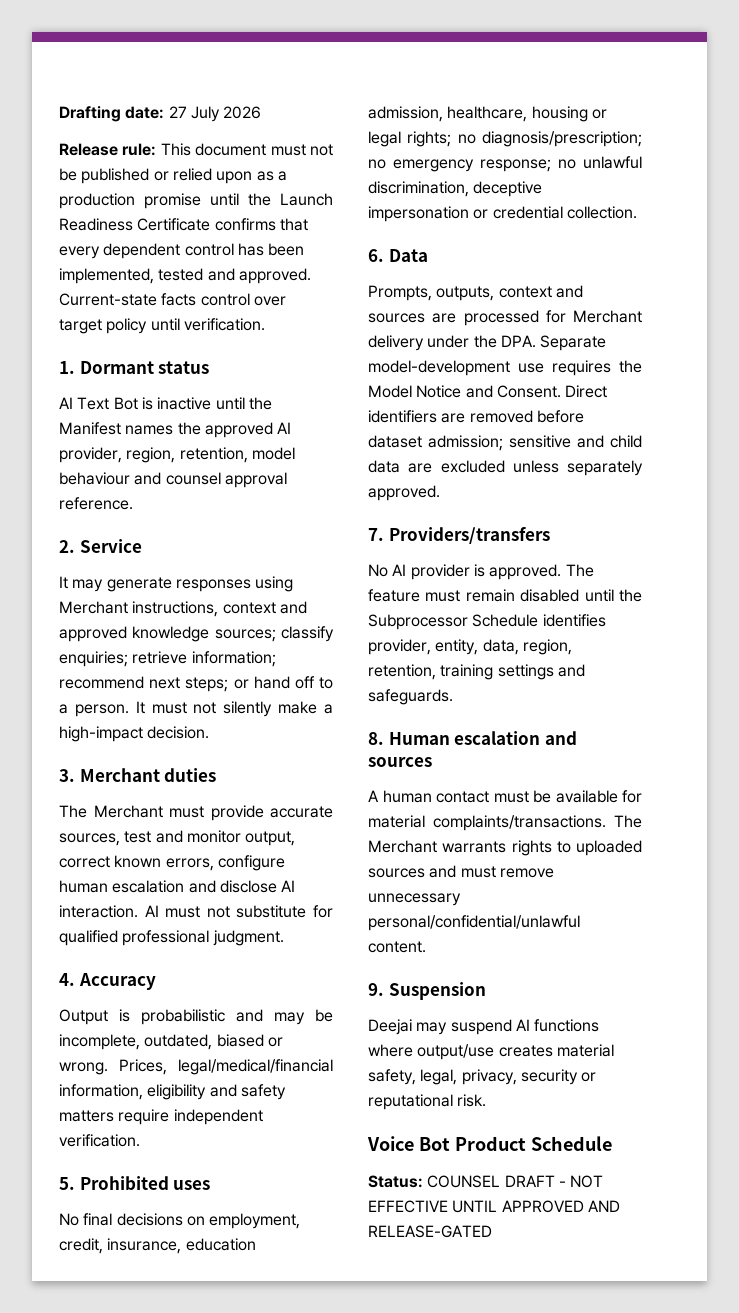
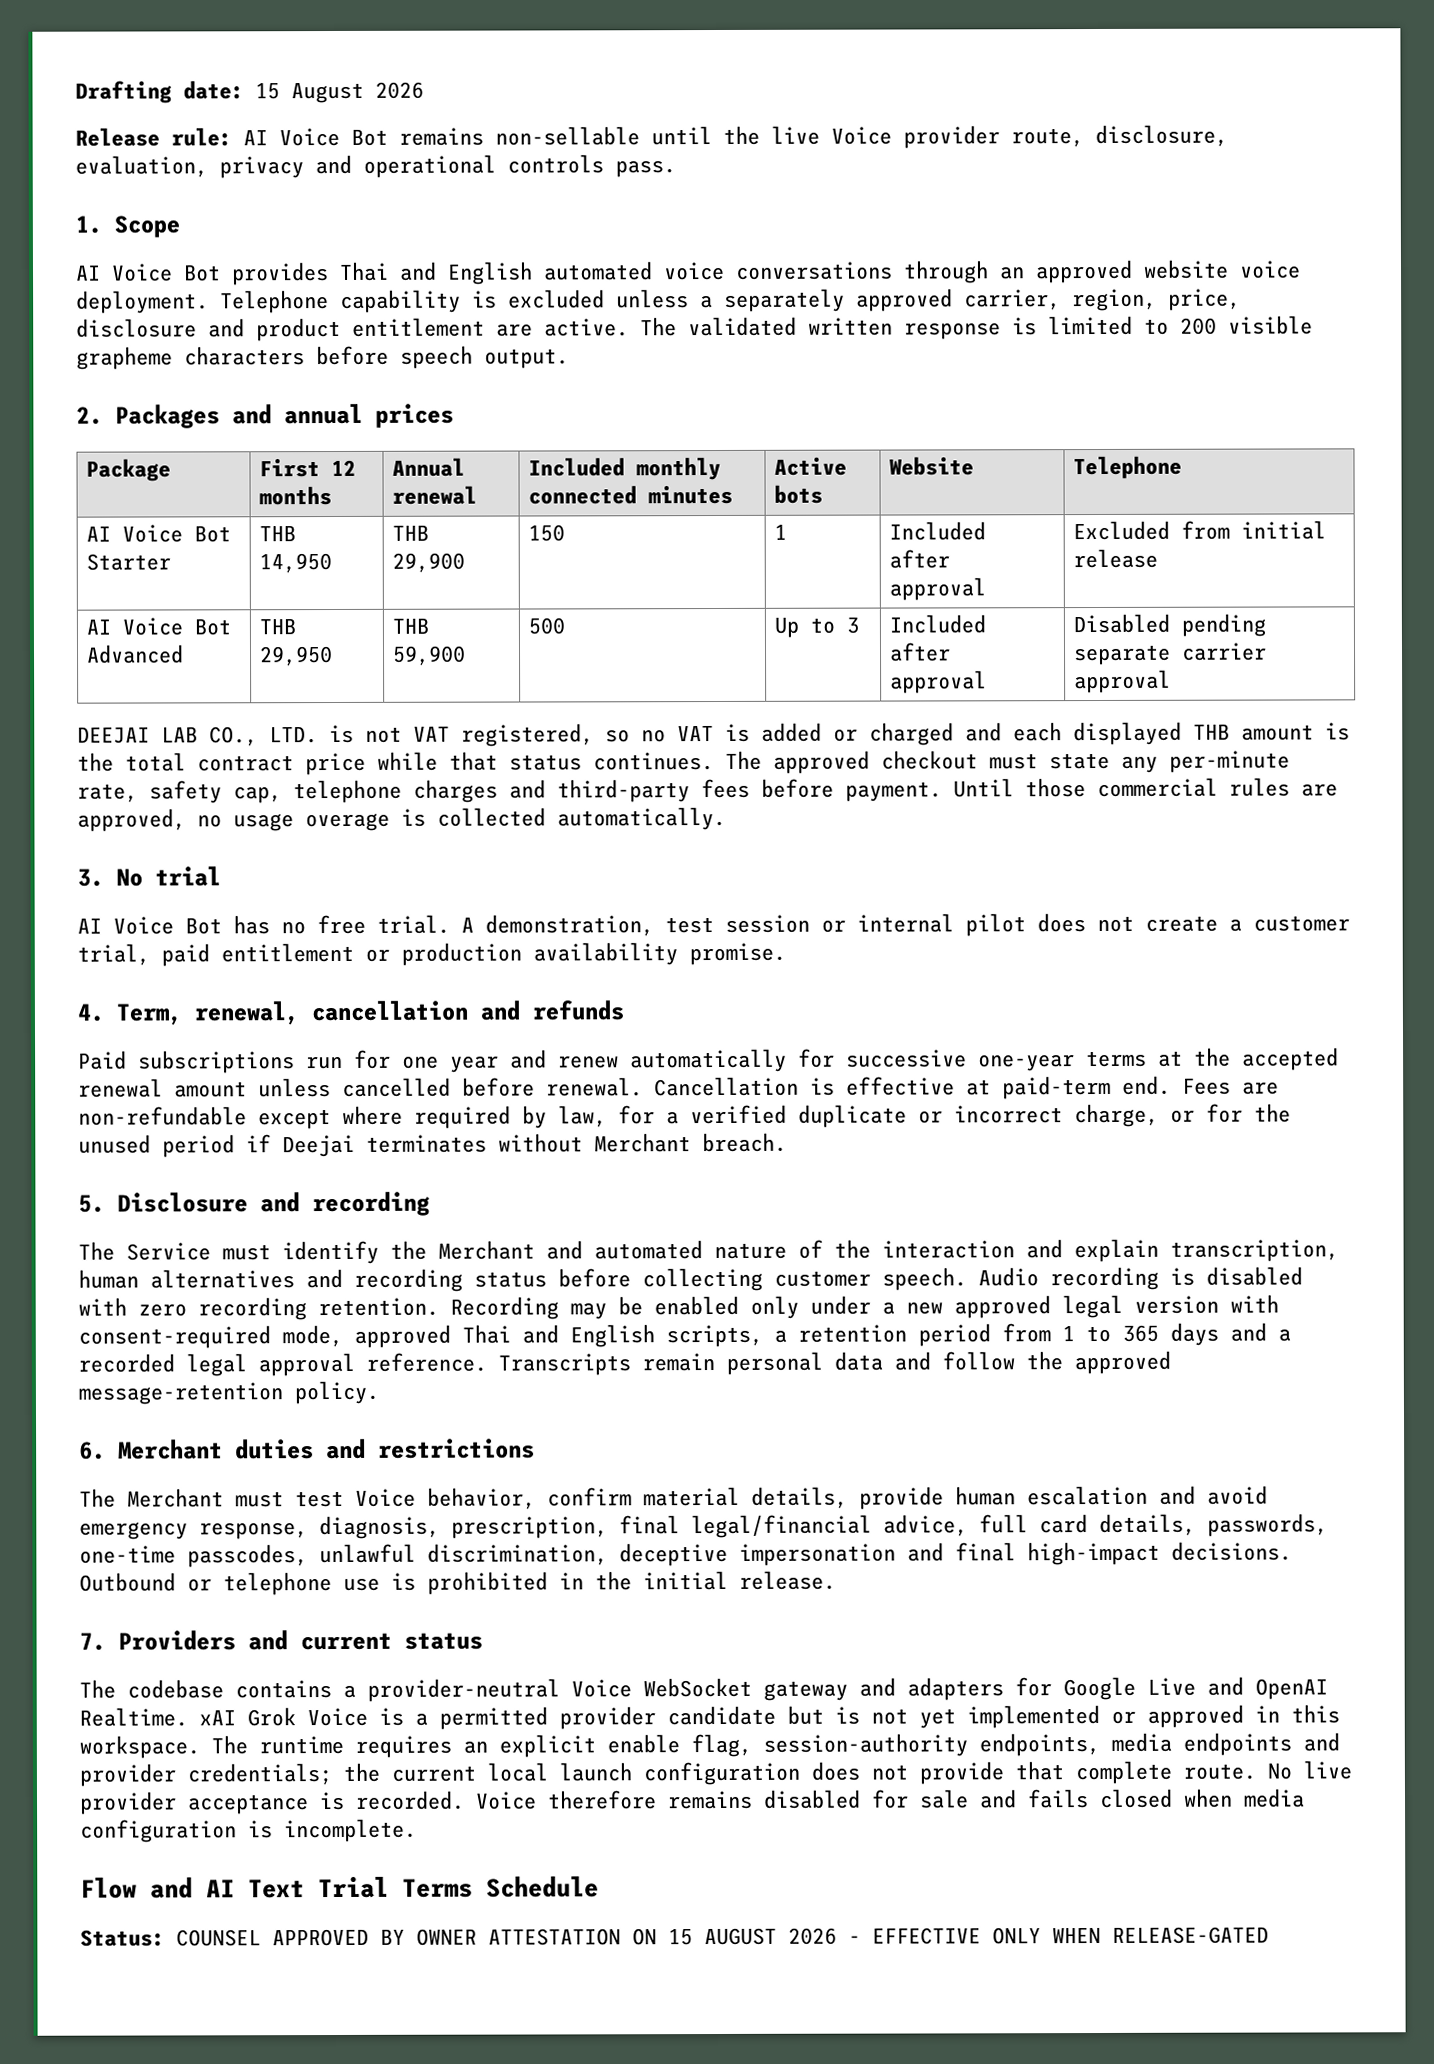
[168,106,220,122] 27 July -> [255,81,364,104] 15 August
[160,143,333,156] [59,168,287,184] [59,193,333,209] [59,218,308,231] [59,243,305,259] [59,268,311,284] [59,293,286,306] [59,318,265,334] This document must not be published or relied upon as a production promise until the Launch Readiness Certificate confirms that every dependent control has been implemented, tested and approved. Current-state facts control over target policy until verification. -> [243,124,1228,149] [75,154,676,179] AI Voice Bot remains non-sellable until the live Voice provider route, disclosure, evaluation, privacy and operational controls pass.
[79,361,210,374] [59,397,272,410] [59,422,292,438] [59,447,295,463] [59,472,287,488] [59,497,133,510] [59,539,142,553] [59,576,294,592] [59,601,307,617] [59,626,334,642] [59,651,276,667] [59,676,333,692] [59,701,333,717] [59,726,210,742] [59,769,75,782] Dormant status // AI Text Bot is inactive until the Manifest names the approved AI provider, region, retention, model behaviour and counsel approval reference. // 2. Service // It may generate responses using Merchant instructions, context and approved knowledge sources; classify enquiries; retrieve information; recommend next steps; or hand off to a person. It must not silently make a high-impact decision. // 3. -> [114,215,180,238] [75,259,1301,286] [76,288,1241,314] [76,315,1313,342] [76,345,569,370] [76,403,454,429] [85,458,171,482] [258,458,356,478] [258,486,332,506] [391,457,465,477] [391,485,477,505] [527,456,721,481] [527,484,733,505] [773,456,847,476] [773,484,823,504] [888,456,974,476] [1072,455,1182,480] [85,524,231,543] [85,553,171,571] [258,525,296,542] [258,553,332,574] [391,524,429,541] [391,552,465,573] [527,524,565,542] [773,523,787,540] [888,521,986,541] [888,549,950,569] [888,577,986,601] [1072,520,1326,541] [1072,548,1158,569] [85,617,231,636] [85,644,184,664] [258,618,296,635] [258,646,333,667] [391,617,429,634] [391,645,466,666] [527,617,565,635] [773,616,859,638] [888,614,986,634] [888,642,951,662] [889,670,987,694] [1072,613,1266,637] [1072,642,1267,666] [1073,669,1171,694] [77,721,1350,747] [77,750,1290,776] [77,777,1338,804] [77,806,726,832] [77,866,221,887] [77,913,1350,937] [77,942,786,967] [77,1000,624,1026] [78,1047,1339,1074] [78,1075,1279,1100] [78,1103,1291,1130] [78,1132,787,1158] [78,1191,430,1217] [78,1238,1339,1265] [78,1266,1303,1292] [78,1294,1279,1321] [78,1322,1291,1349] [78,1350,1171,1377] [78,1380,379,1405] [79,1441,106,1460] Scope // AI Voice Bot provides Thai and English automated voice conversations through an approved website voice deployment. Telephone capability is excluded unless a separately approved carrier, region, price, disclosure and product entitlement are active. The validated written response is limited to 200 visible grapheme characters before speech output. // 2. Packages and annual prices // Package | First 12 months | Annual renewal | Included monthly connected minutes | Active bots | Website | Telephone // AI Voice Bot Starter | THB 14,950 | THB 29,900 | 150 | 1 | Included after approval | Excluded from initial release // AI Voice Bot Advanced | THB 29,950 | THB 59,900 | 500 | Up to 3 | Included after approval | Disabled pending separate carrier approval // DEEJAI LAB CO., LTD. is not VAT registered, so no VAT is added or charged and each displayed THB amount is the total contract price while that status continues. The approved checkout must state any per-minute rate, safety cap, telephone charges and third-party fees before payment. Until those commercial rules are approved, no usage overage is collected automatically. // 3. No trial // AI Voice Bot has no free trial. A demonstration, test session or internal pilot does not create a customer trial, paid entitlement or production availability promise. // 4. Term, renewal, cancellation and refunds // Paid subscriptions run for one year and renew automatically for successive one-year terms at the accepted renewal amount unless cancelled before renewal. Cancellation is effective at paid-term end. Fees are non-refundable except where required by law, for a verified duplicate or incorrect charge, or for the unused period if Deejai terminates without Merchant breach. // 5. Disclosure and recording // The Service must identify the Merchant and automated nature of the interaction and explain transcription, human alternatives and recording status before collecting customer speech. Audio recording is disabled with zero recording retention. Recording may be enabled only under a new approved legal version with consent-required mode, approved Thai and English scripts, a retention period from 1 to 365 days and a recorded legal approval reference. Transcripts remain personal data and follow the approved message-retention policy. // 6.
(217, 775) none -> [326,1438,535,1460] and restrictions
[210,805,333,821] [59,830,296,846] [59,855,285,871] [59,880,296,893] [59,905,333,918] [59,930,284,946] [59,973,156,990] [59,1009,333,1025] [59,1034,283,1050] [59,1059,333,1075] [59,1084,286,1100] [59,1109,263,1125] [59,1134,140,1147] [59,1176,211,1190] [59,1213,301,1229] [59,1238,256,1254] [368,106,607,122] [368,131,642,147] [368,156,642,172] [368,181,543,197] [368,206,637,222] [368,249,428,262] [368,285,583,301] [368,310,642,326] [368,335,607,351] [368,360,642,376] [368,385,608,398] [368,410,584,423] [368,435,642,451] [368,460,643,476] [368,485,440,501] [368,527,550,544] [368,564,594,580] [368,589,642,602] [368,614,606,630] [368,639,572,655] [368,664,585,680] [368,689,453,705] [368,731,577,745] [368,757,432,767] [368,790,642,803] [368,815,642,831] [368,840,642,856] [368,865,554,878] [368,893,461,906] [368,915,580,931] [368,941,426,953] [368,982,486,1000] [368,1019,600,1035] [368,1044,614,1060] [368,1069,597,1085] [368,1094,487,1110] [367,1136,612,1151] [368,1175,604,1188] [368,1200,620,1213] provide accurate sources, test and monitor output, correct known errors, configure human escalation and disclose AI interaction. AI must not substitute for qualified professional judgment. // 4. Accuracy // Output is probabilistic and may be incomplete, outdated, biased or wrong. Prices, legal/medical/financial information, eligibility and safety matters require independent verification. // 5. Prohibited uses // No final decisions on employment, credit, insurance, education admission, healthcare, housing or legal rights; no diagnosis/prescription; no emergency response; no unlawful discrimination, deceptive impersonation or credential collection. // 6. Data // Prompts, outputs, context and sources are processed for Merchant delivery under the DPA. Separate model-development use requires the Model Notice and Consent. Direct identifiers are removed before dataset admission; sensitive and child data are excluded unless separately approved. // 7. Providers/transfers // No AI provider is approved. The feature must remain disabled until the Subprocessor Schedule identifies provider, entity, data, region, retention, training settings and safeguards. // 8. Human escalation and sources // A human contact must be available for material complaints/transactions. The Merchant warrants rights to uploaded sources and must remove unnecessary personal/confidential/unlawful content. // 9. Suspension // Deejai may suspend AI functions where output/use creates material safety, legal, privacy, security or reputational risk. // Voice Bot Product Schedule // Status: COUNSEL DRAFT - NOT EFFECTIVE UNTIL APPROVED AND -> [295,1485,1268,1510] [79,1513,1328,1540] [79,1541,1292,1568] [79,1570,836,1596] [79,1630,483,1651] [79,1676,1328,1702] [79,1704,1340,1730] [79,1732,1340,1759] [79,1760,1352,1787] [79,1788,1305,1815] [80,1818,417,1843] [80,1876,599,1899] [80,1926,1101,1947] test Voice behavior, confirm material details, provide human escalation and avoid emergency response, diagnosis, prescription, final legal/financial advice, full card details, passwords, one-time passcodes, unlawful discrimination, deceptive impersonation and final high-impact decisions. Outbound or telephone use is prohibited in the initial release. // 7. Providers and current status // The codebase contains a provider-neutral Voice WebSocket gateway and adapters for Google Live and OpenAI Realtime. xAI Grok Voice is a permitted provider candidate but is not yet implemented or approved in this workspace. The runtime requires an explicit enable flag, session-authority endpoints, media endpoints and provider credentials; the current local launch configuration does not provide that complete route. No live provider acceptance is recorded. Voice therefore remains disabled for sale and fails closed when media configuration is incomplete. // Flow and AI Text Trial Terms Schedule // Status: COUNSEL APPROVED BY OWNER ATTESTATION ON 15 AUGUST 2026 - EFFECTIVE ONLY WHEN

